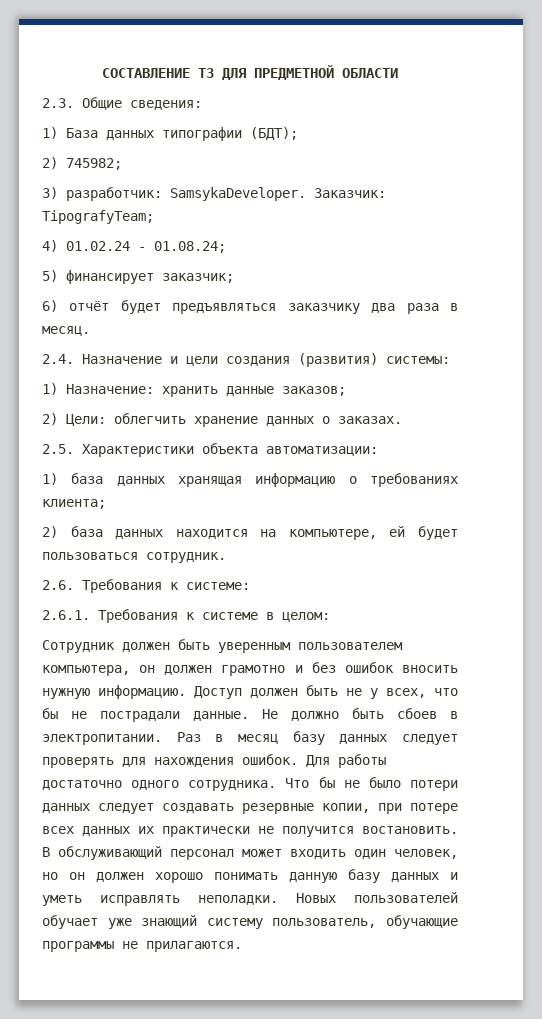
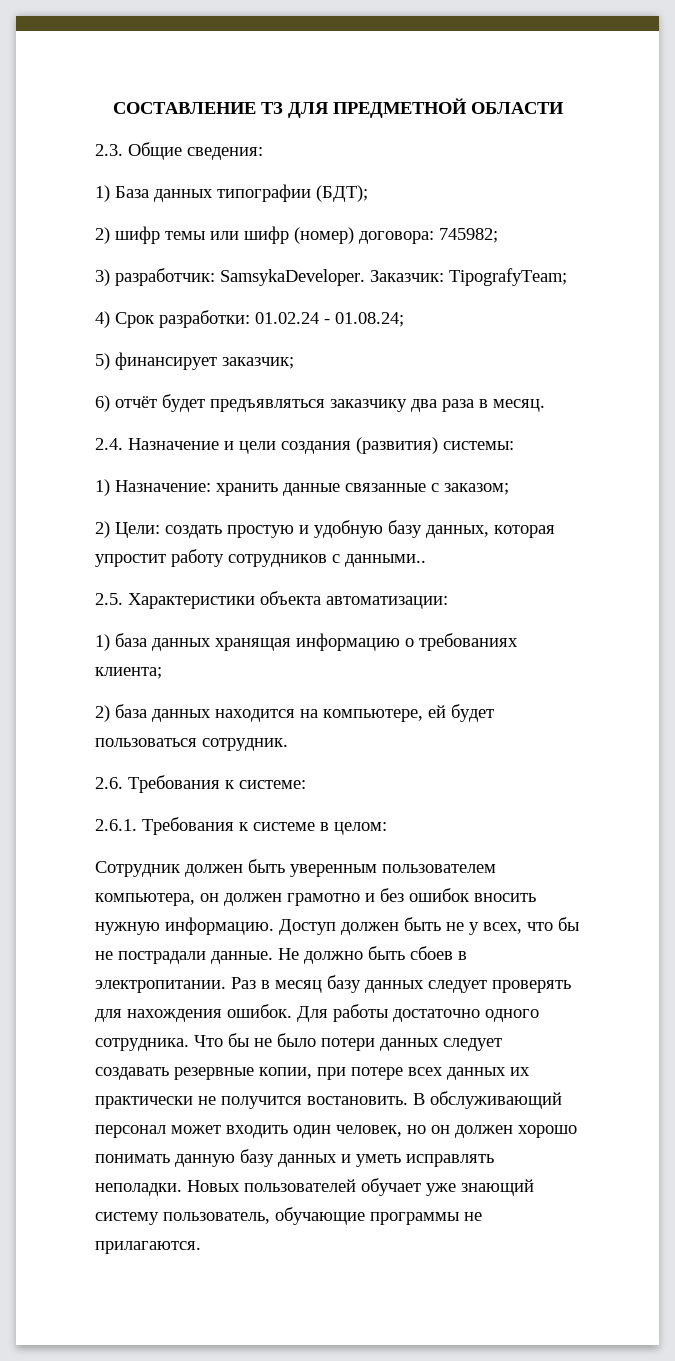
(58, 163) none -> [115,226,434,244] шифр темы или шифр (номер) договора:
(58, 246) none -> [115,310,250,328] Срок разработки:
[282,386,346,396] заказов; -> [345,483,509,495] связанные с заказом;
[114,413,402,427] облегчить хранение данных о заказах. -> [165,520,555,538] [95,549,426,567] создать простую и удобную базу данных, которая упростит работу сотрудников с данными..

